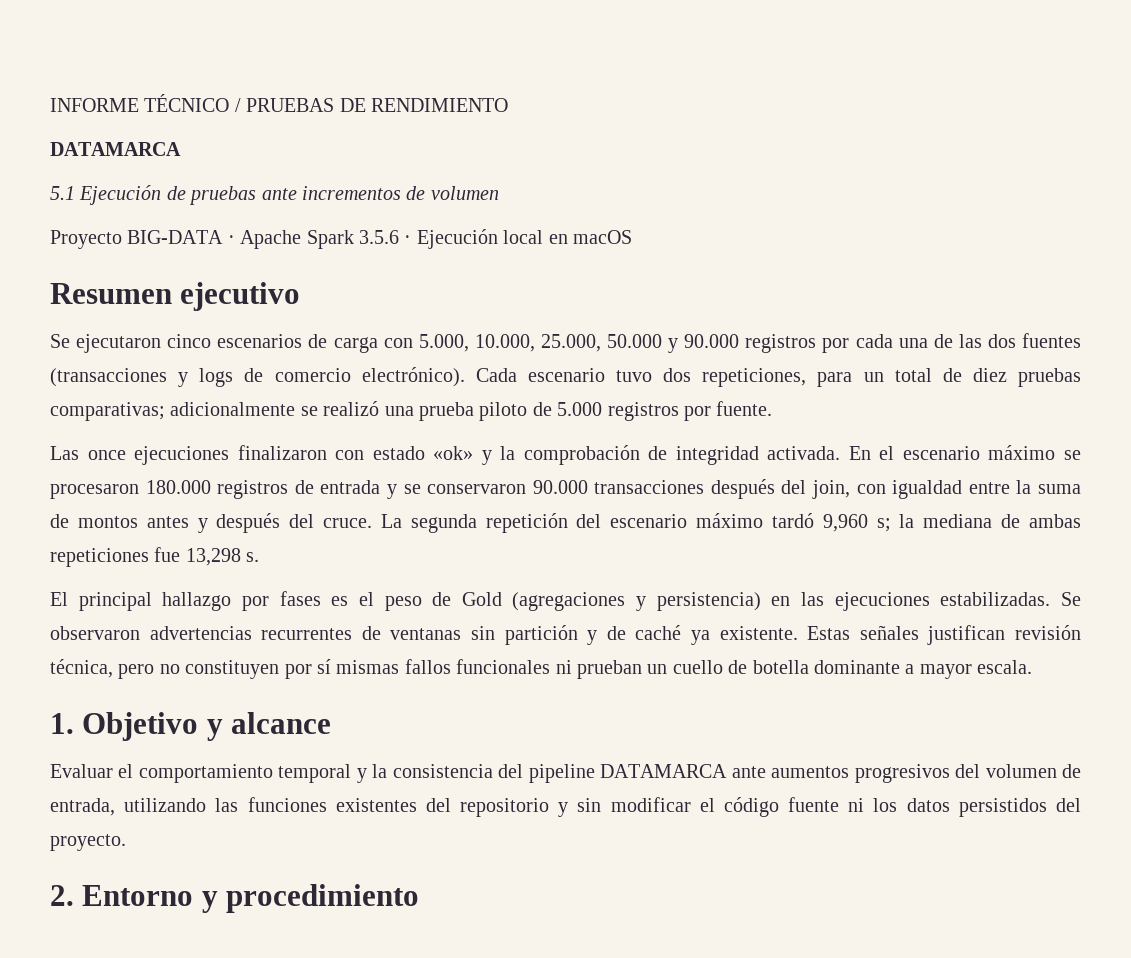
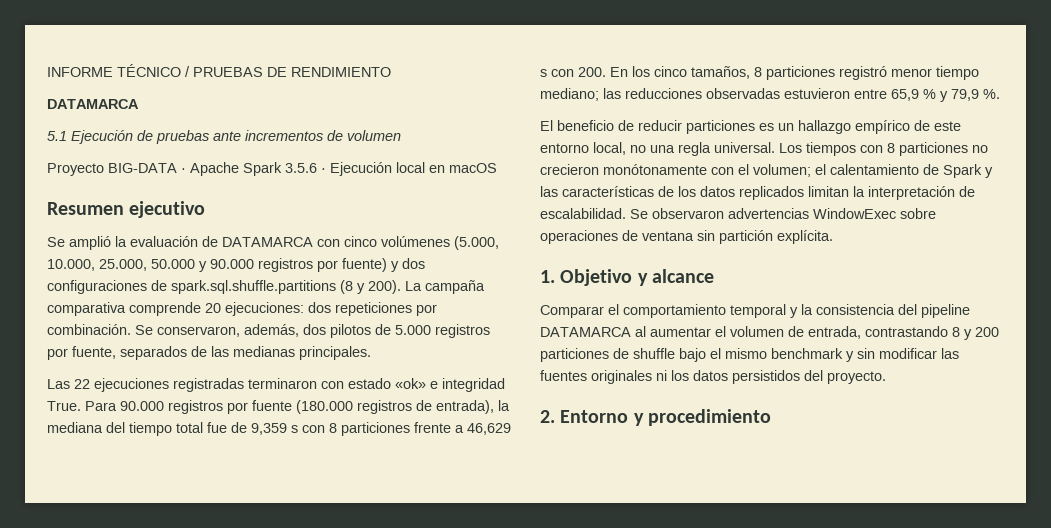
[76,334,469,353] ejecutaron cinco escenarios de carga con 5.000, -> [69,236,499,250] amplió la evaluación de DATAMARCA con cinco volúmenes (5.000,
[855,333,1082,348] [50,367,1081,387] [50,401,773,421] [50,445,1081,465] [50,479,1081,499] [50,513,1082,533] [50,547,260,567] [50,591,1081,611] [50,625,1082,645] [50,659,1033,679] cada una de las dos fuentes (transacciones y logs de comercio electrónico). Cada escenario tuvo dos repeticiones, para un total de diez pruebas comparativas; adicionalmente se realizó una prueba piloto de 5.000 registros por fuente. // Las once ejecuciones finalizaron con estado «ok» y la comprobación de integridad activada. En el escenario máximo se procesaron 180.000 registros de entrada y se conservaron 90.000 transacciones después del join, con igualdad entre la suma de montos antes y después del cruce. La segunda repetición del escenario máximo tardó 9,960 s; la mediana de ambas repeticiones fue 13,298 s. // El principal hallazgo por fases es el peso de Gold (agregaciones y persistencia) en las ejecuciones estabilizadas. Se observaron advertencias recurrentes de ventanas sin partición y de caché ya existente. Estas señales justifican revisión técnica, pero no constituyen por sí mismas fallos funcionales ni prueban un cuello de botella dominante a mayor escala. -> [342,258,425,272] [47,280,485,294] [47,302,437,316] [47,324,490,338] [47,346,371,360] [47,378,505,392] [47,400,510,414] [47,422,511,436] [540,66,979,80] [540,88,1000,102] [540,120,961,134] [540,142,988,156] [540,164,993,178] [540,186,975,200] [540,208,936,219] [540,230,833,244] fuente) y dos configuraciones de spark.sql.shuffle.partitions (8 y 200). La campaña comparativa comprende 20 ejecuciones: dos repeticiones por combinación. Se conservaron, además, dos pilotos de 5.000 registros por fuente, separados de las medianas principales. // Las 22 ejecuciones registradas terminaron con estado «ok» e integridad True. Para 90.000 registros por fuente (180.000 registros de entrada), la mediana del tiempo total fue de 9,359 s con 8 particiones frente a 46,629 s con 200. En los cinco tamaños, 8 particiones registró menor tiempo mediano; las reducciones observadas estuvieron entre 65,9 % y 79,9 %. // El beneficio de reducir particiones es un hallazgo empírico de este entorno local, no una regla universal. Los tiempos con 8 particiones no crecieron monótonamente con el volumen; el calentamiento de Spark y las características de los datos replicados limitan la interpretación de escalabilidad. Se observaron advertencias WindowExec sobre operaciones de ventana sin partición explícita.
[50,764,113,778] Evaluar -> [540,305,604,318] Comparar
[731,764,1081,783] [50,797,840,817] ante aumentos progresivos del volumen de entrada, utilizando las funciones existentes del repositorio y sin modificar el código fuente -> [635,326,999,340] [540,348,959,362] [540,370,652,384] al aumentar el volumen de entrada, contrastando 8 y 200 particiones de shuffle bajo el mismo benchmark y sin modificar las fuentes originales

